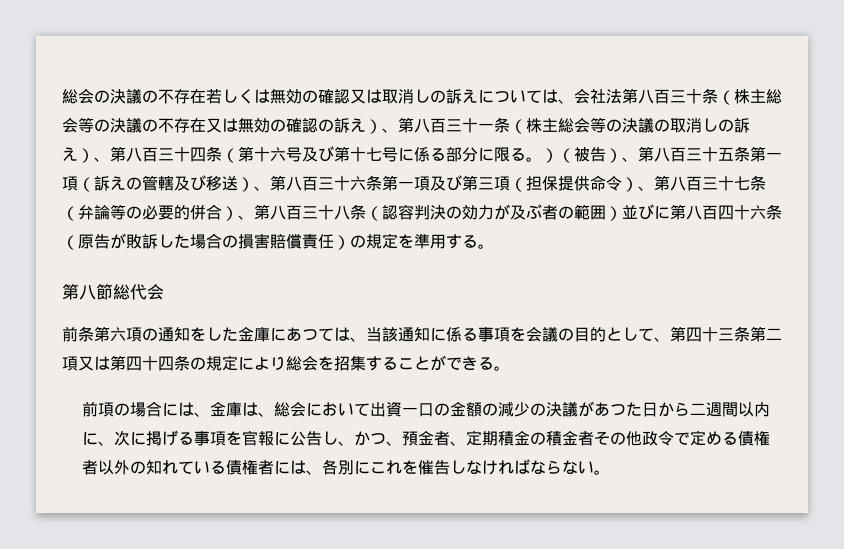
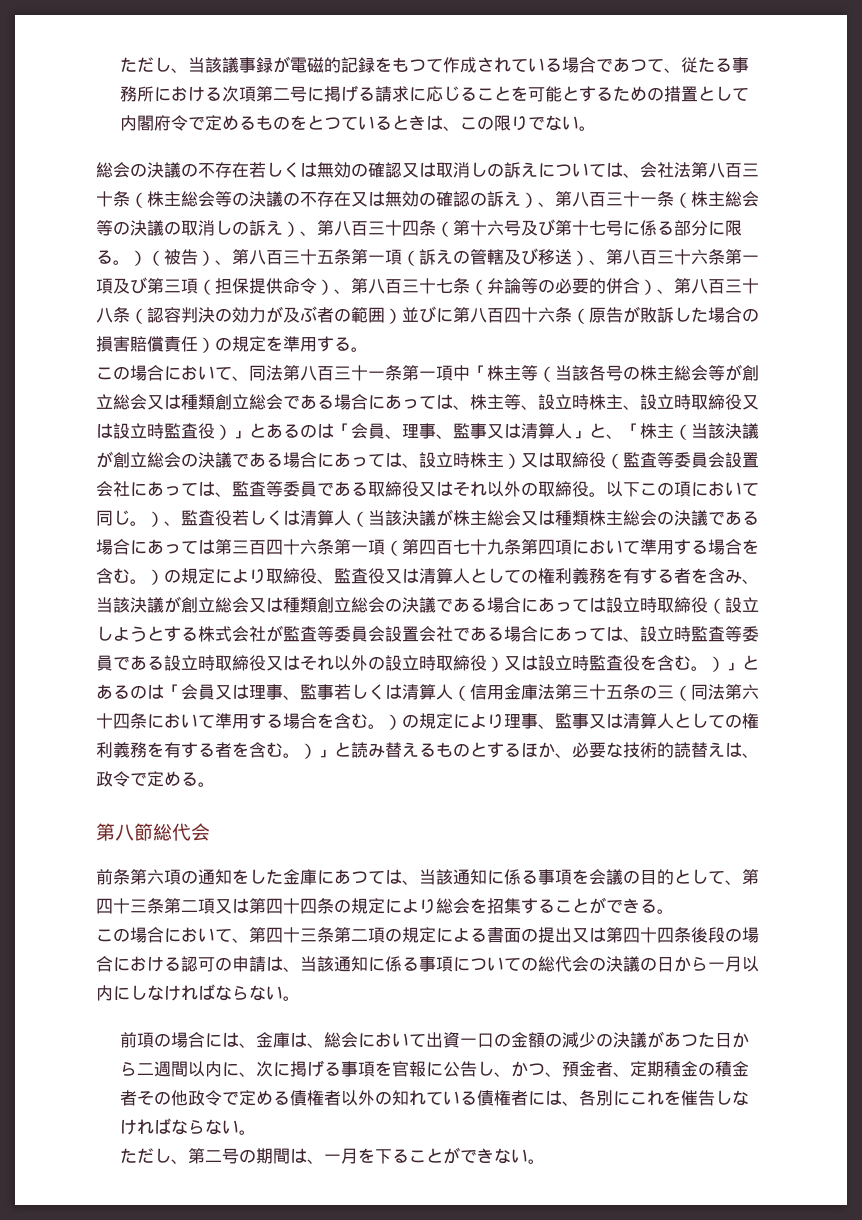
(62, 96) none -> [120,56,750,73] [120,85,750,102] [120,115,597,131] ただし、当該議事録が電磁的記録をもつて作成されている場合であつて、従たる事務所における次項第二号に掲げる請求に応じることを可能とするための措置として内閣府令で定めるものをとつているときは、この限りでない。 //
(494, 246) none -> [96,364,759,382] [96,394,759,410] [96,423,759,440] [96,451,759,469] [96,481,759,497] [96,509,759,527] [96,539,759,556] [96,568,759,585] [96,596,759,614] [96,625,759,642] [96,655,759,672] [96,684,759,701] [96,713,759,730] [96,742,759,759] [96,771,215,787] // この場合において、同法第八百三十一条第一項中「株主等（当該各号の株主総会等が創立総会又は種類創立総会である場合にあっては、株主等、設立時株主、設立時取締役又は設立時監査役）」とあるのは「会員、理事、監事又は清算人」と、「株主（当該決議が創立総会の決議である場合にあっては、設立時株主）又は取締役（監査等委員会設置会社にあっては、監査等委員である取締役又はそれ以外の取締役。以下この項において同じ。）、監査役若しくは清算人（当該決議が株主総会又は種類株主総会の決議である場合にあっては第三百四十六条第一項（第四百七十九条第四項において準用する場合を含む。）の規定により取締役、監査役又は清算人としての権利義務を有する者を含み、当該決議が創立総会又は種類創立総会の決議である場合にあっては設立時取締役（設立しようとする株式会社が監査等委員会設置会社である場合にあっては、設立時監査等委員である設立時取締役又はそれ以外の設立時取締役）又は設立時監査役を含む。）」とあるのは「会員又は理事、監事若しくは清算人（信用金庫法第三十五条の三（同法第六十四条において準用する場合を含む。）の規定により理事、監事又は清算人としての権利義務を有する者を含む。）」と読み替えるものとするほか、必要な技術的読替えは、政令で定める。
(510, 368) none -> [96,927,759,943] [96,956,759,972] [96,984,300,1001] // この場合において、第四十三条第二項の規定による書面の提出又は第四十四条後段の場合における認可の申請は、当該通知に係る事項についての総代会の決議の日から一月以内にしなければならない。
(610, 472) none -> [120,1147,546,1164] // ただし、第二号の期間は、一月を下ることができない。

